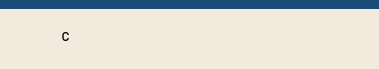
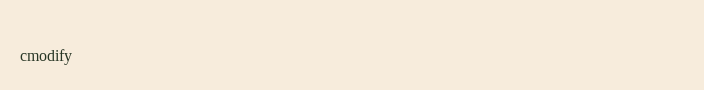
[61,32,70,41] c -> [20,49,72,65] cmodify

